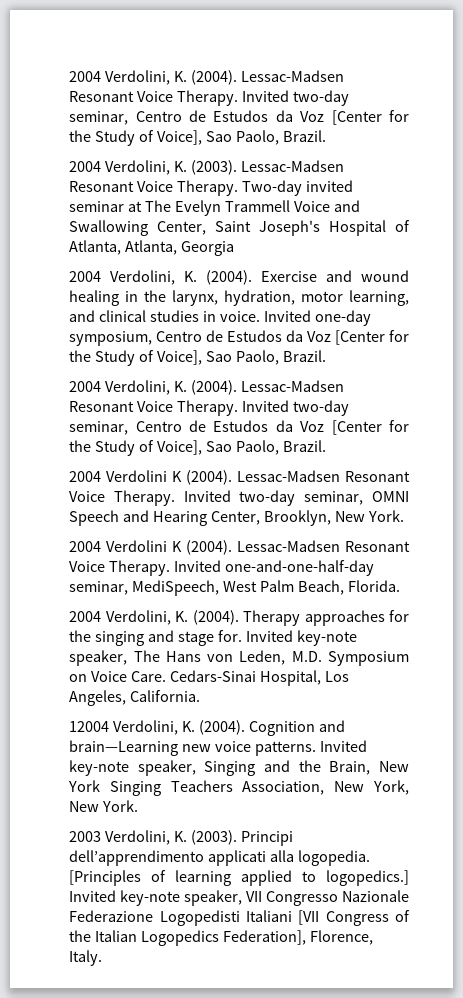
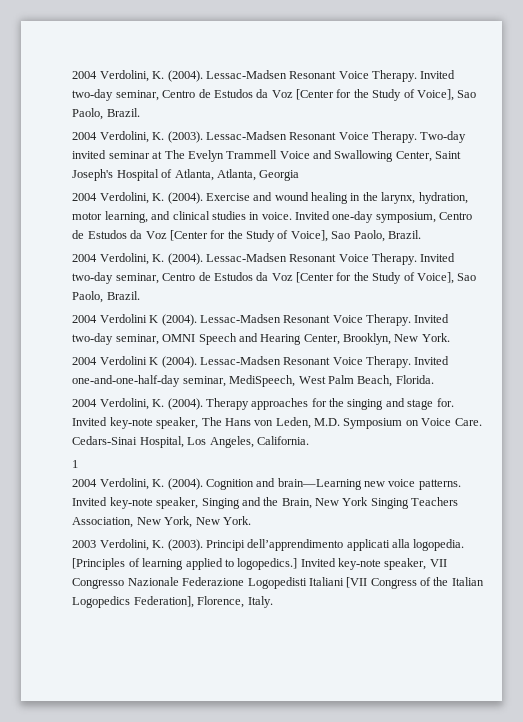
[69,721,110,732] 12004 -> [72,460,79,468] [72,479,98,487] 1 // 2004

